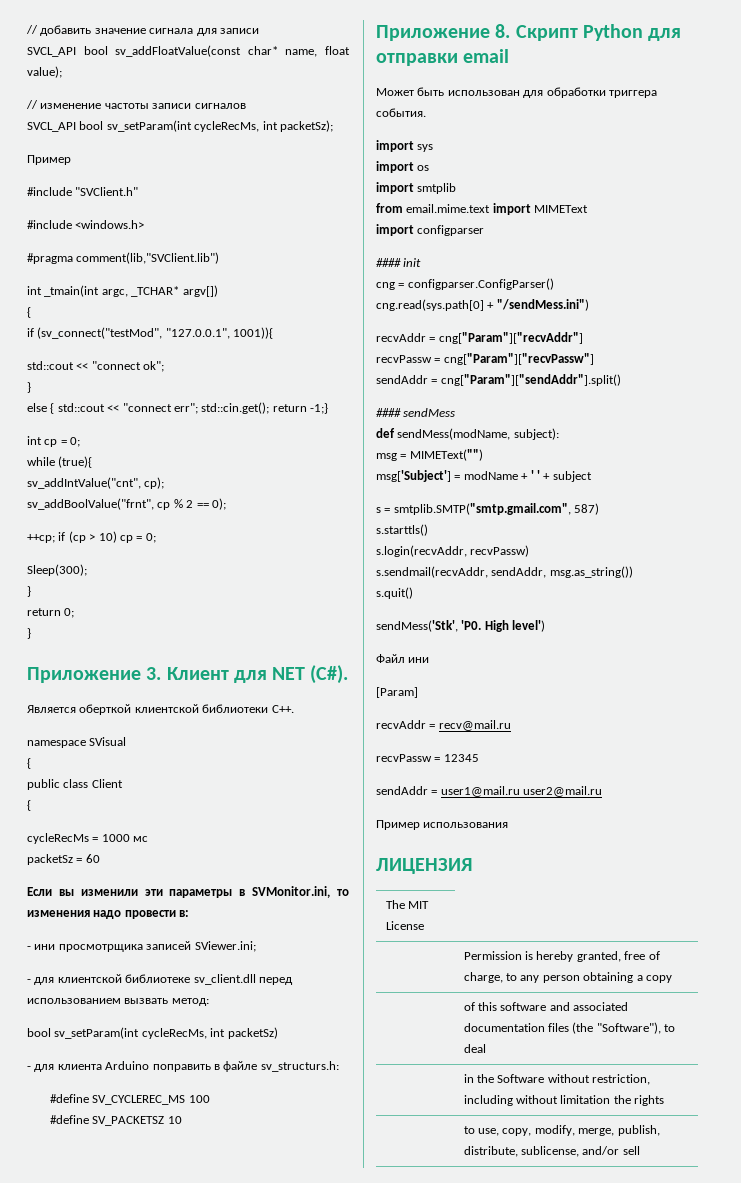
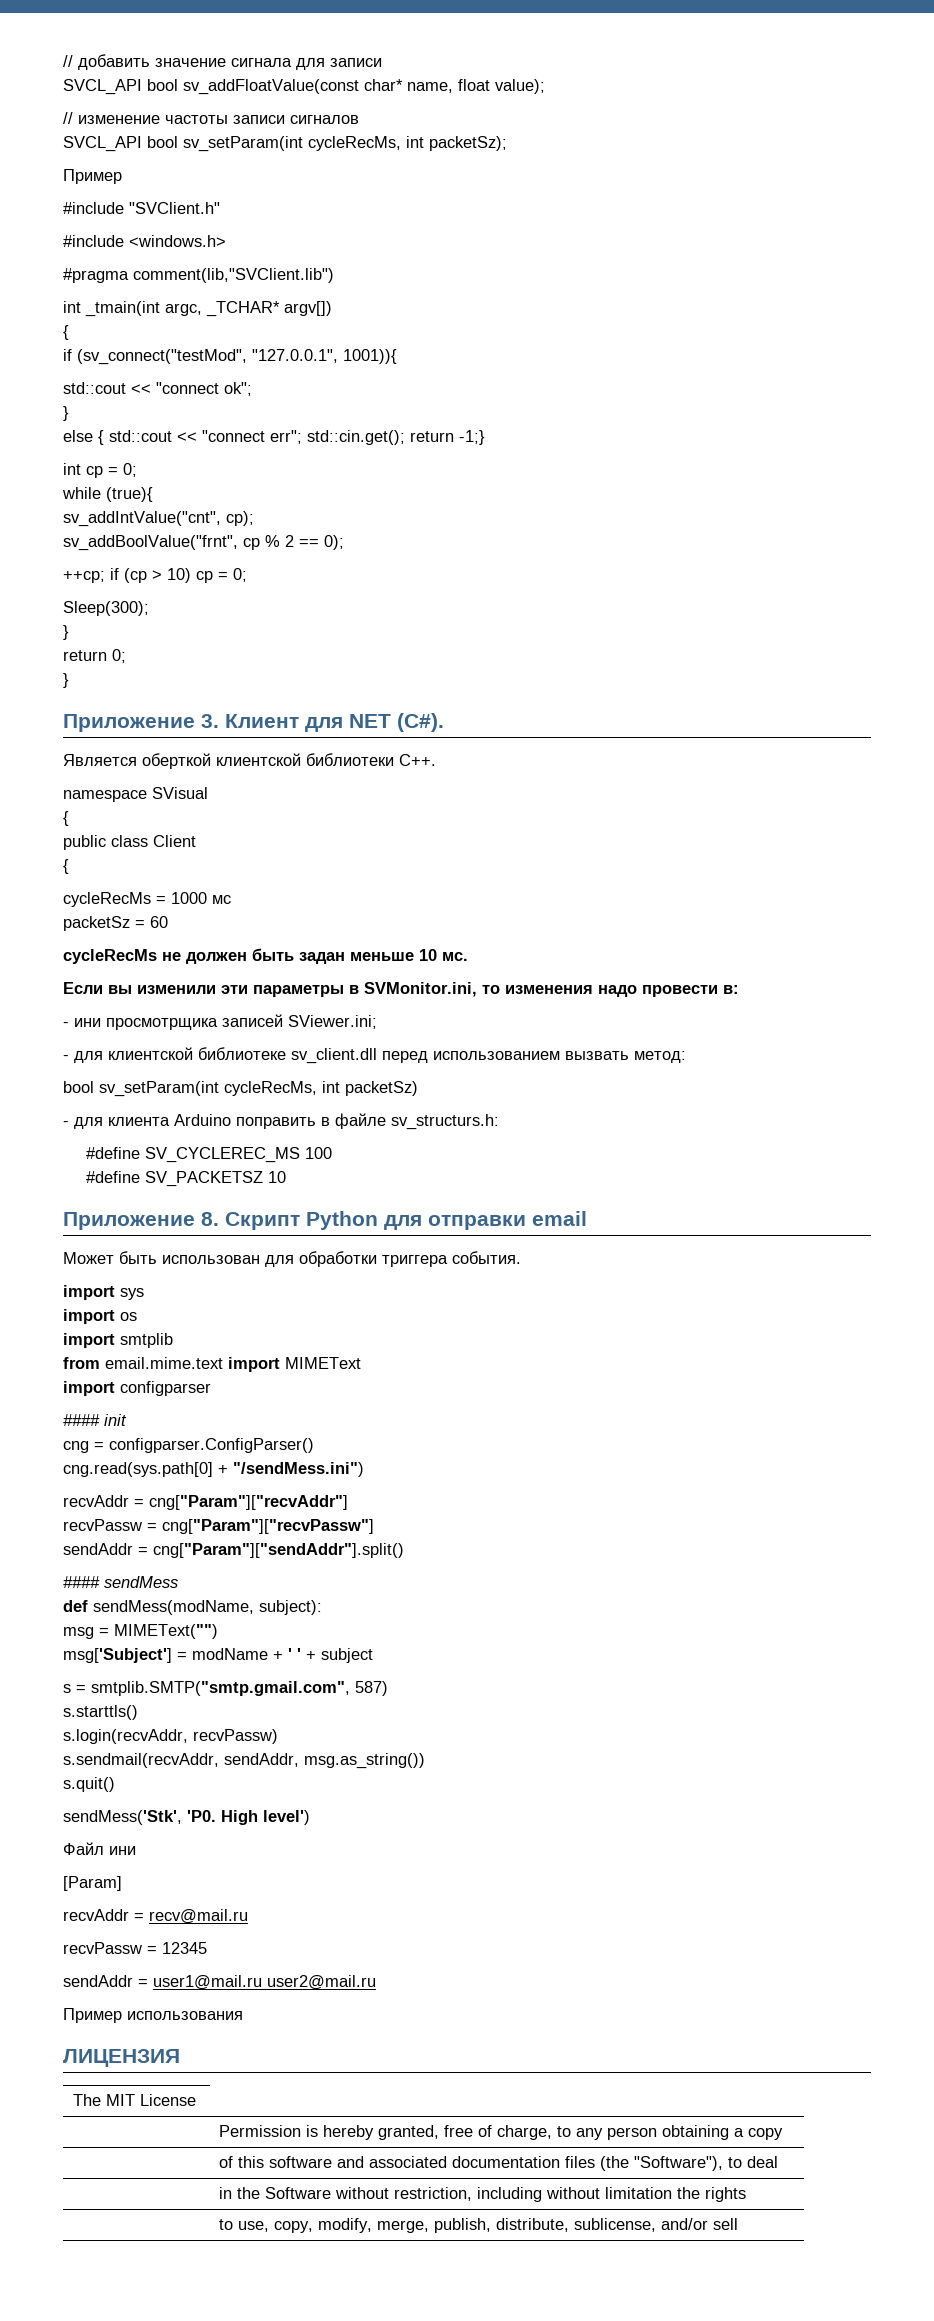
(100, 858) none -> [63,948,468,964] // cycleRecMs не должен быть задан меньше 10 мс.

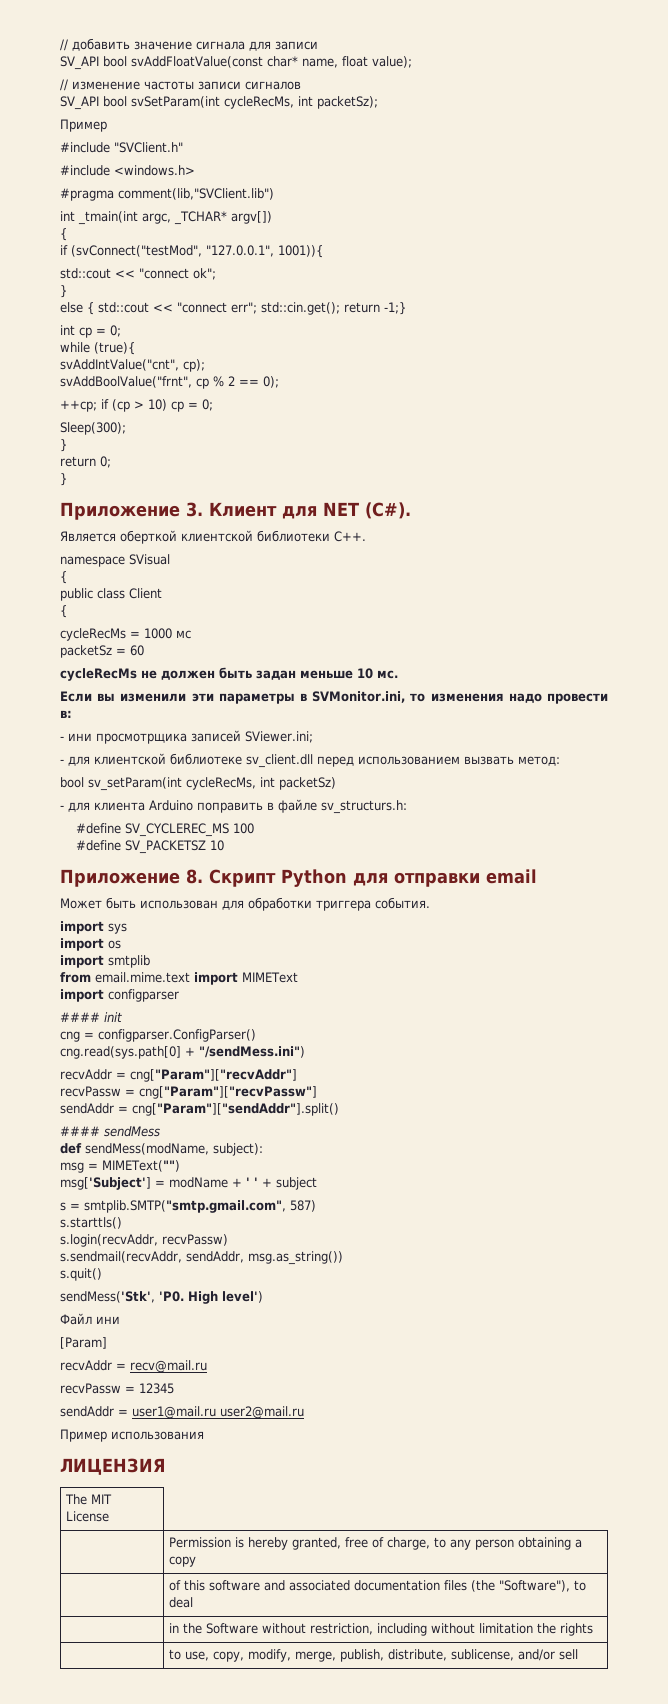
[63,79,359,95] SVCL_API bool sv_addFloatValue(const -> [60,56,263,70] SV_API bool svAddFloatValue(const
[63,136,303,152] SVCL_API bool sv_setParam(int -> [60,96,220,110] SV_API bool svSetParam(int
[77,349,247,365] (sv_connect("testMod", -> [71,245,202,257] (svConnect("testMod",
[63,511,221,527] sv_addIntValue("cnt", -> [60,359,179,371] svAddIntValue("cnt",
[63,535,238,551] sv_addBoolValue("frnt", -> [60,376,192,388] svAddBoolValue("frnt",

